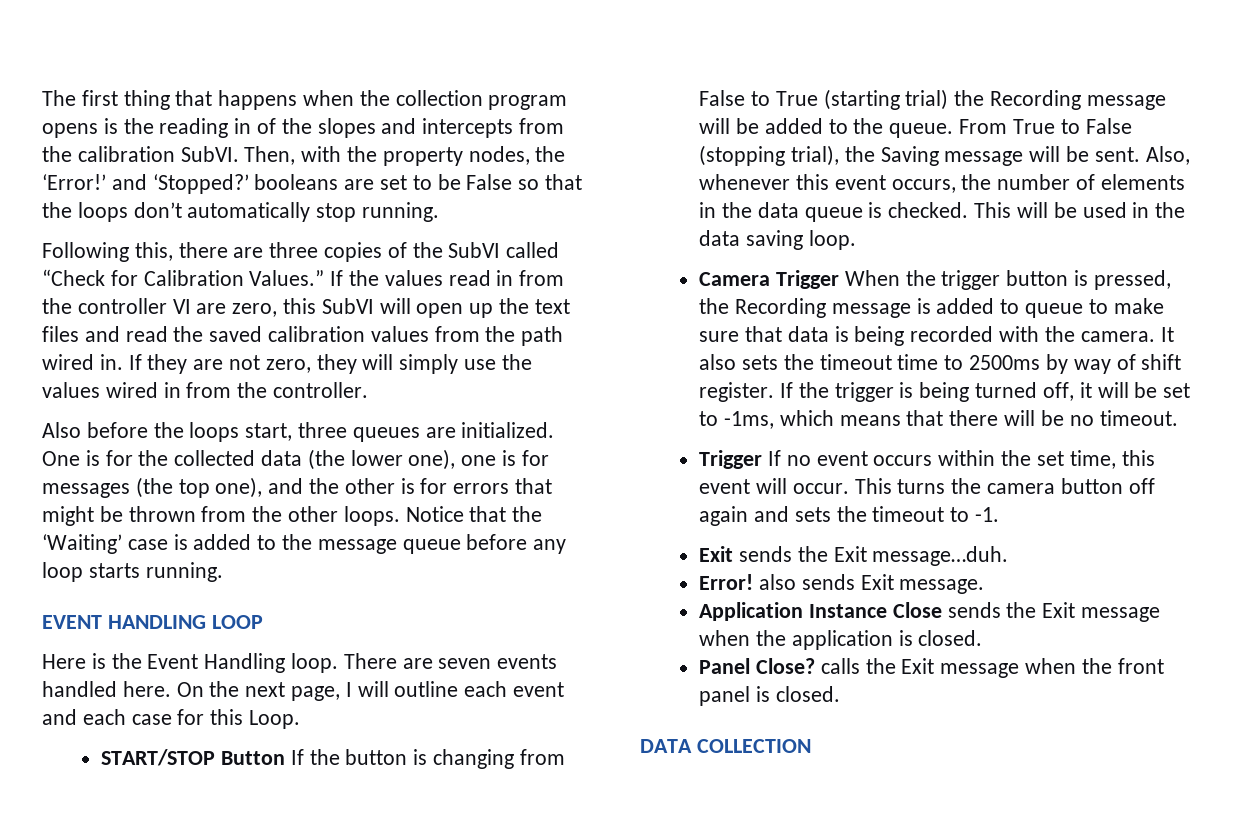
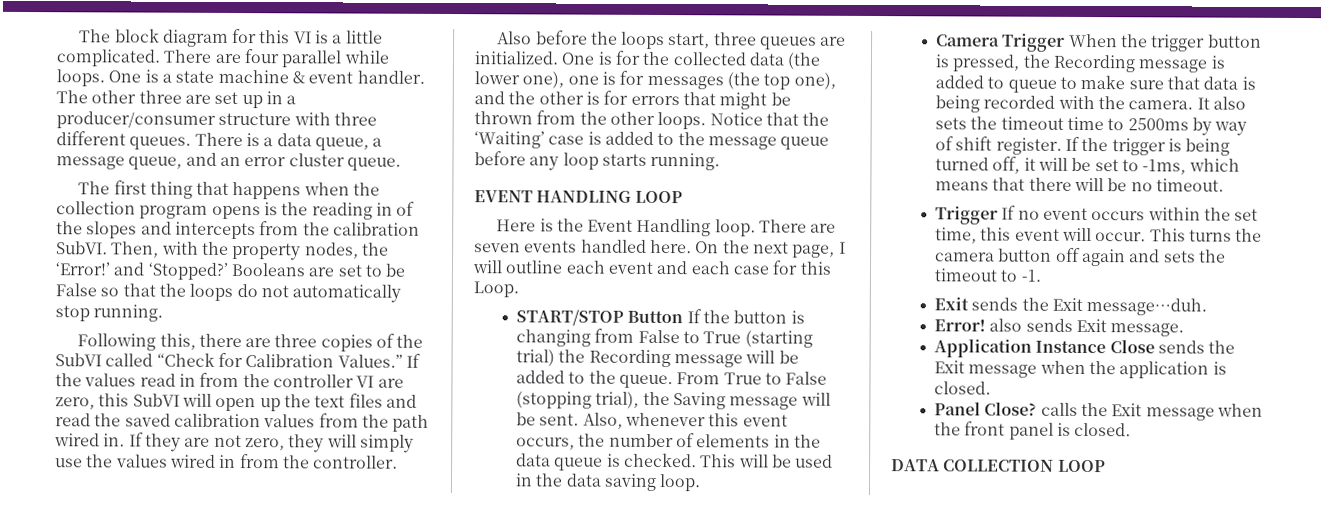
[42,90,76,106] The -> [79,28,383,47] [56,49,390,68] [56,69,425,87] [56,90,297,109] [56,111,377,129] [56,131,383,151] [56,152,401,171] [78,181,111,195] The block diagram for this VI is a little complicated. There are four parallel while loops. One is a state machine & event handler. The other three are set up in a producer/consumer structure with three different queues. There is a data queue, a message queue, and an error cluster queue. // The
[254,174,339,190] booleans -> [230,262,306,277] Booleans
[133,202,182,218] don’t -> [236,284,289,298] do not
(811, 746) none -> [1057,459,1106,473] LOOP

